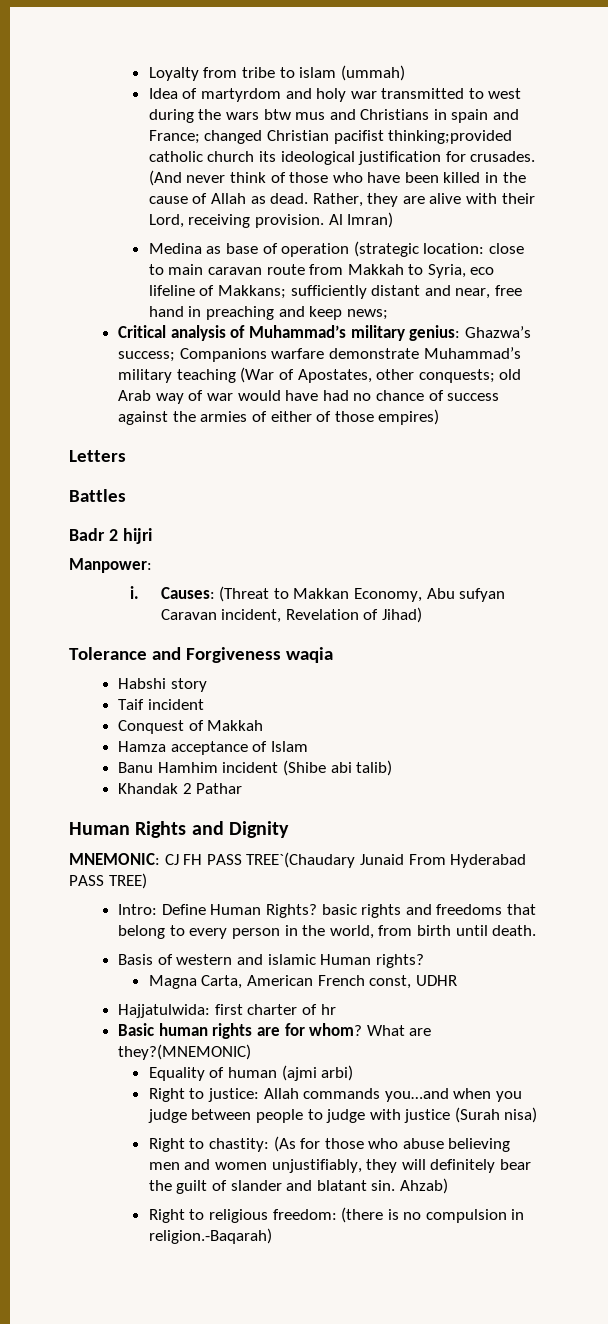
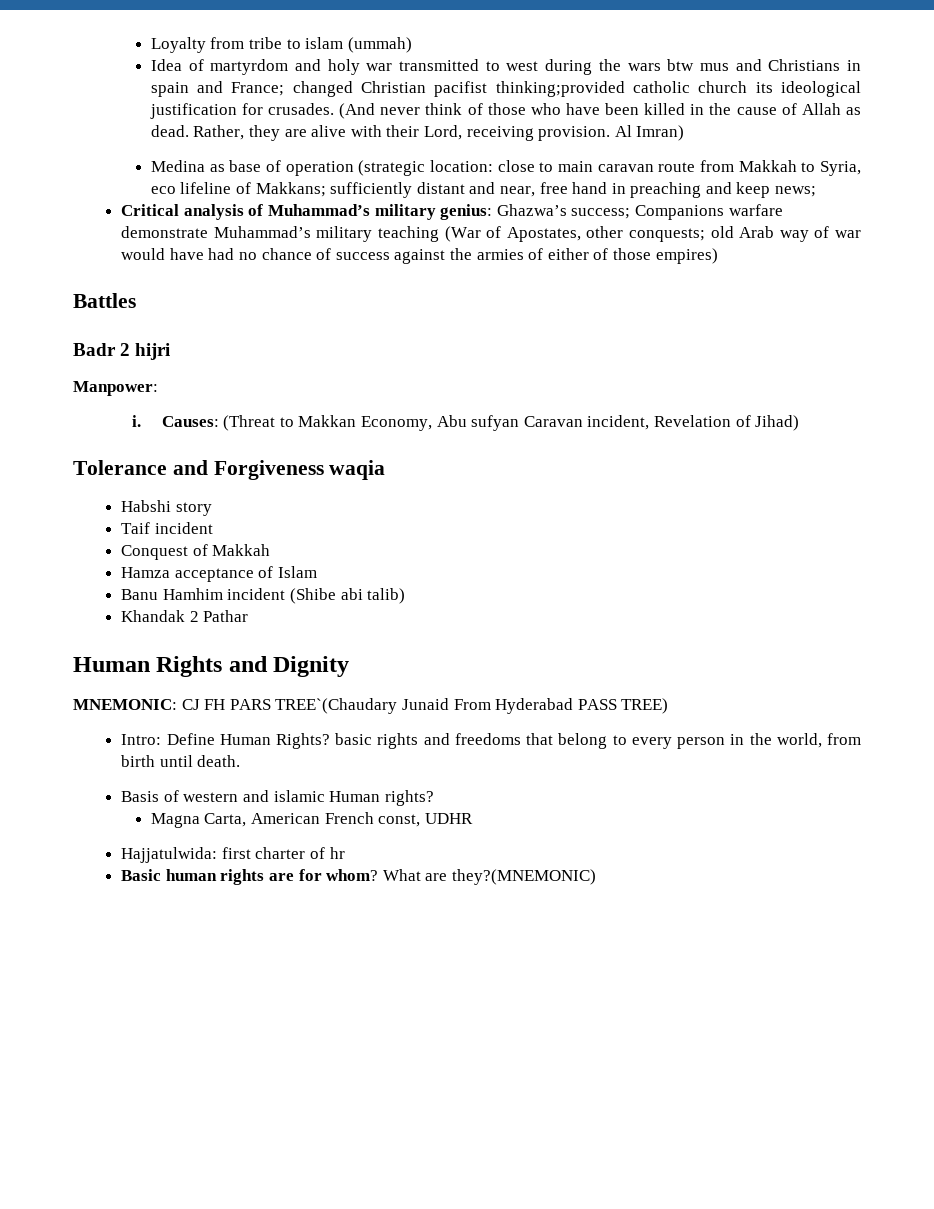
[69,450,126,462] // Letters -> (718, 256) none
[206,854,242,865] PASS -> [229,699,271,710] PARS
[148,1065,354,1081] [148,1088,522,1102] [147,1107,538,1123] [148,1136,511,1152] [148,1159,531,1173] [148,1178,448,1194] [148,1207,525,1223] [148,1228,272,1244] // Equality of human (ajmi arbi) // Right to justice: Allah commands you…and when you judge between people to judge with justice (Surah nisa) // Right to chastity: (As for those who abuse believing men and women unjustifiably, they will definitely bear the guilt of slander and blatant sin. Ahzab) // Right to religious freedom: (there is no compulsion in religion.-Baqarah) -> (596, 877) none

